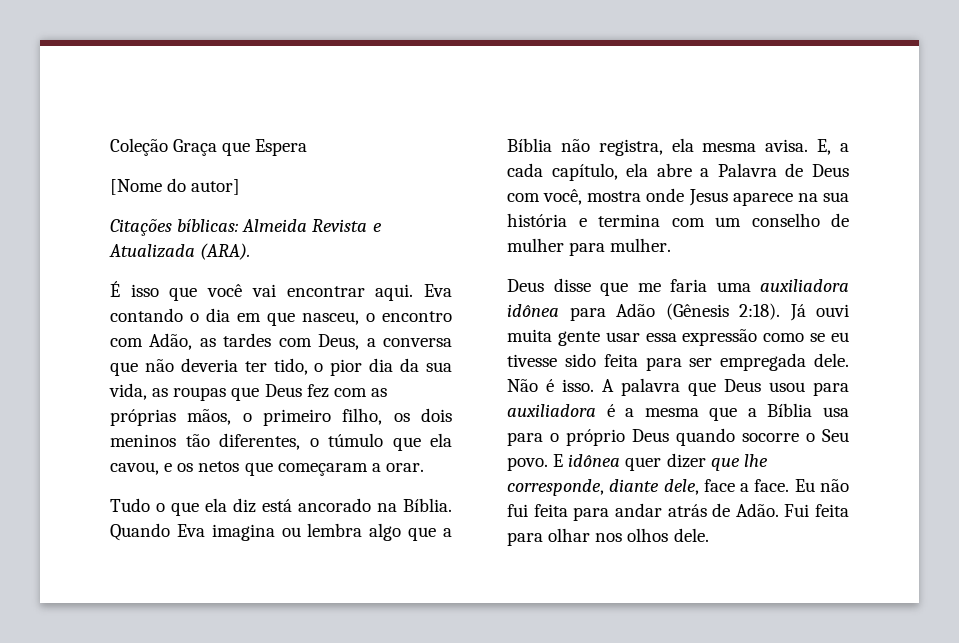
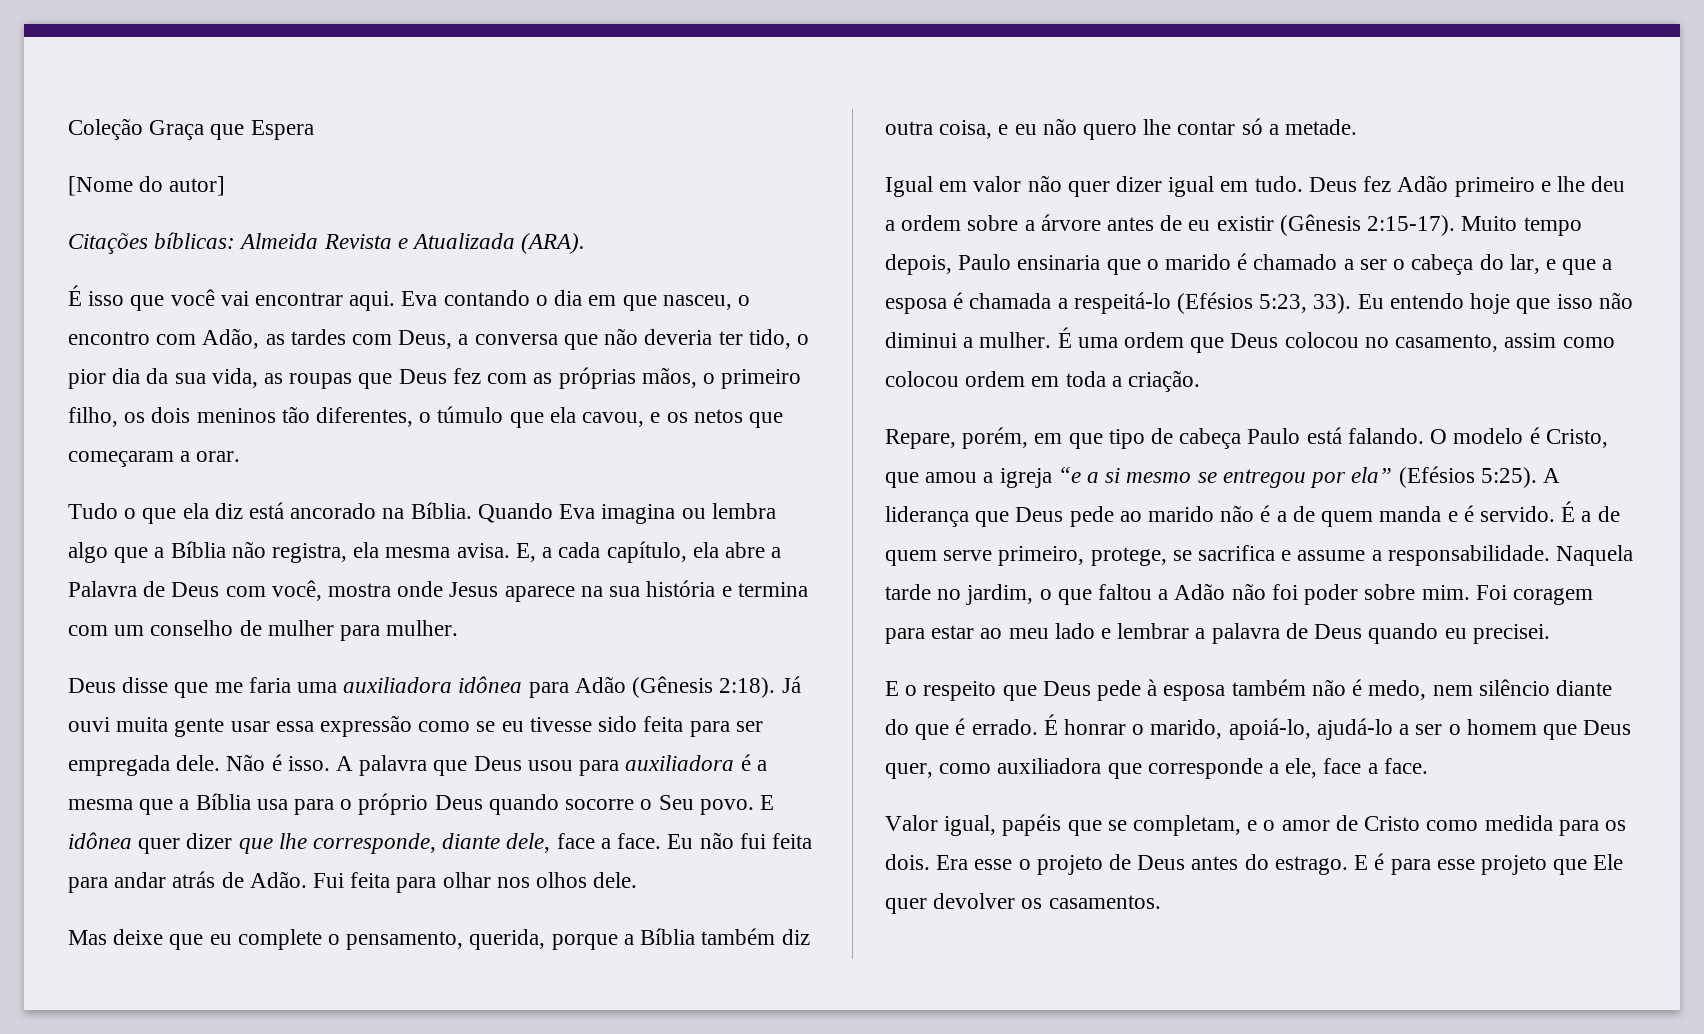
(709, 535) none -> [68,928,810,950] [885,118,1358,140] [885,175,1626,197] [885,214,1582,236] [885,253,1613,275] [885,292,1633,314] [885,327,1615,353] [885,370,1201,392] [885,427,1608,449] [885,466,1560,488] [885,501,1620,527] [885,545,1634,566] [885,583,1593,605] [885,623,1550,644] [885,679,1612,701] [885,714,1632,740] [885,758,1428,779] [885,814,1626,836] [885,853,1624,875] [885,893,1161,914] // Mas deixe que eu complete o pensamento, querida, porque a Bíblia também diz outra coisa, e eu não quero lhe contar só a metade. // Igual em valor não quer dizer igual em tudo. Deus fez Adão primeiro e lhe deu a ordem sobre a árvore antes de eu existir (Gênesis 2:15-17). Muito tempo depois, Paulo ensinaria que o marido é chamado a ser o cabeça do lar, e que a esposa é chamada a respeitá-lo (Efésios 5:23, 33). Eu entendo hoje que isso não diminui a mulher. É uma ordem que Deus colocou no casamento, assim como colocou ordem em toda a criação. // Repare, porém, em que tipo de cabeça Paulo está falando. O modelo é Cristo, que amou a igreja “e a si mesmo se entregou por ela” (Efésios 5:25). A liderança que Deus pede ao marido não é a de quem manda e é servido. É a de quem serve primeiro, protege, se sacrifica e assume a responsabilidade. Naquela tarde no jardim, o que faltou a Adão não foi poder sobre mim. Foi coragem para estar ao meu lado e lembrar a palavra de Deus quando eu precisei. // E o respeito que Deus pede à esposa também não é medo, nem silêncio diante do que é errado. É honrar o marido, apoiá-lo, ajudá-lo a ser o homem que Deus quer, como auxiliadora que corresponde a ele, face a face. // Valor igual, papéis que se completam, e o amor de Cristo como medida para os dois. Era esse o projeto de Deus antes do estrago. E é para esse projeto que Ele quer devolver os casamentos.

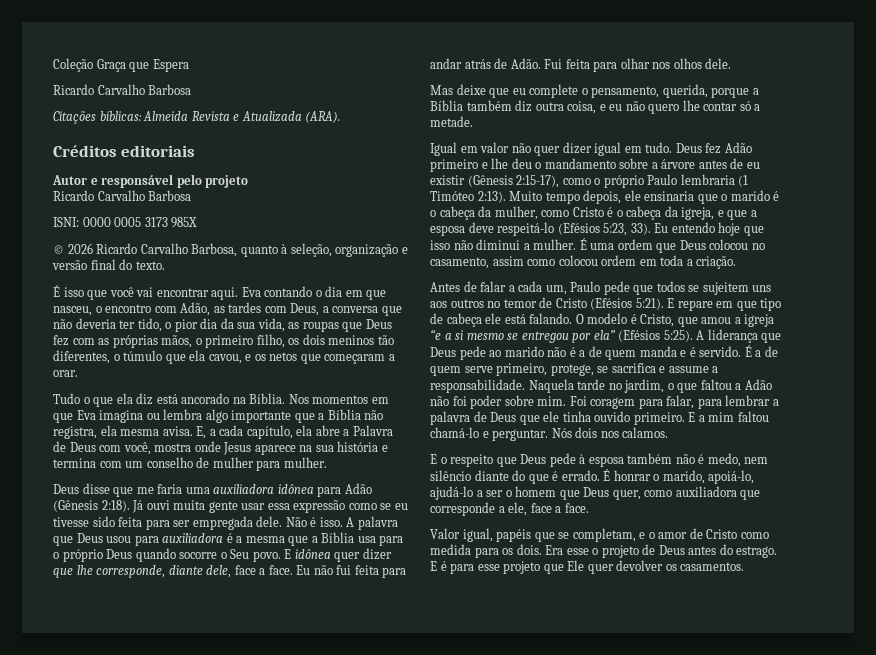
[68,176,226,196] [Nome do autor] -> [53,84,192,95] Ricardo Carvalho Barbosa
(586, 243) none -> [53,145,196,157] [52,174,249,188] [53,190,192,201] [53,217,198,228] [53,243,408,257] [52,259,165,270] // Créditos editoriais // Autor e responsável pelo projeto // Ricardo Carvalho Barbosa // ISNI: 0000 0005 3173 985X // © 2026 Ricardo Carvalho Barbosa, quanto à seleção, organização e versão final do texto.
[477,503,553,523] Quando -> [288,394,389,404] [53,413,73,423] Nos momentos em que
(108, 552) none -> [231,410,292,423] importante
[885,215,962,231] a ordem -> [535,158,616,169] o mandamento
[1367,215,1456,236] 2:15-17). -> [516,174,749,188] [430,191,506,203] 2:15-17), como o próprio Paulo lembraria (1 Timóteo 2:13).
[958,254,1012,270] Paulo -> [624,190,641,201] ele
[1253,254,1540,275] chamado a ser o cabeça do lar, -> [430,206,715,220] o cabeça da mulher, como Cristo é o cabeça da igreja,
[953,292,1068,309] é chamada a -> [468,222,494,233] deve
[885,427,1029,449] Repare, porém, -> [430,281,772,295] [430,297,713,311] Antes de falar a cada um, Paulo pede que todos se sujeitem uns aos outros no temor de Cristo (Efésios 5:21). E repare
[1247,428,1301,444] Paulo -> [485,313,502,324] ele
[931,623,1112,639] estar ao meu lado e -> [666,395,722,409] falar, para
[1368,623,1550,644] quando eu precisei. -> [519,411,769,425] [430,427,669,441] que ele tinha ouvido primeiro. E a mim faltou chamá-lo e perguntar. Nós dois nos calamos.

